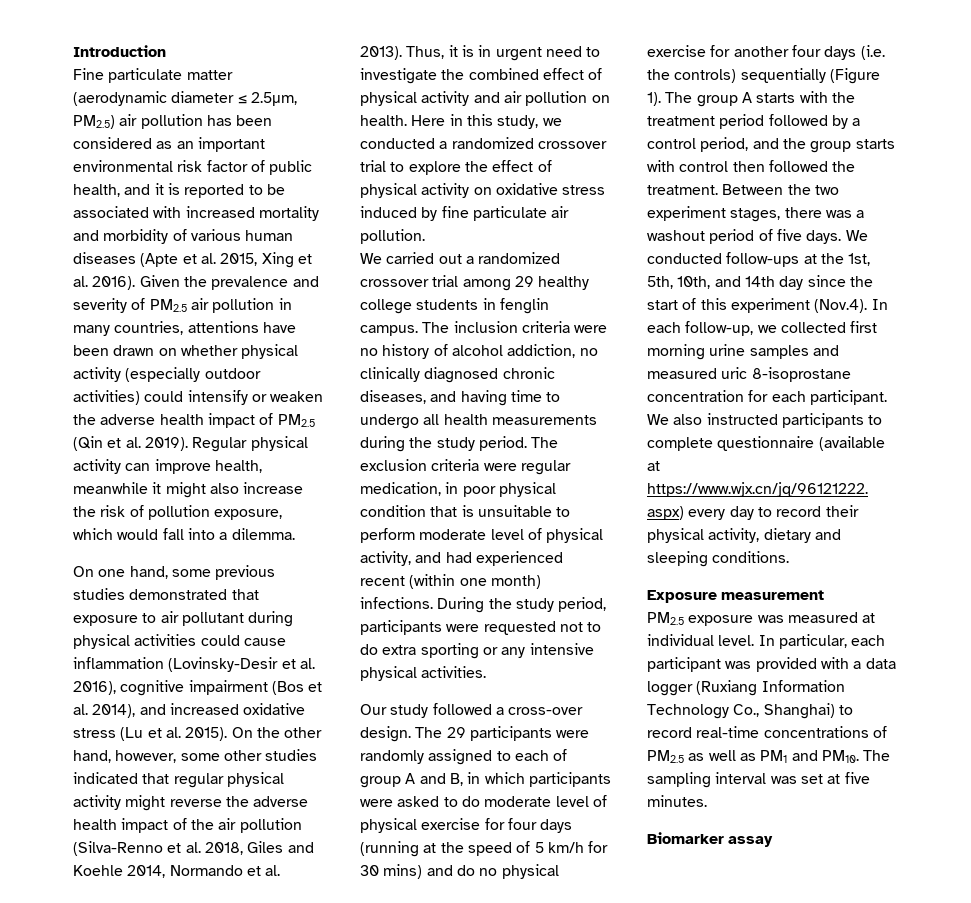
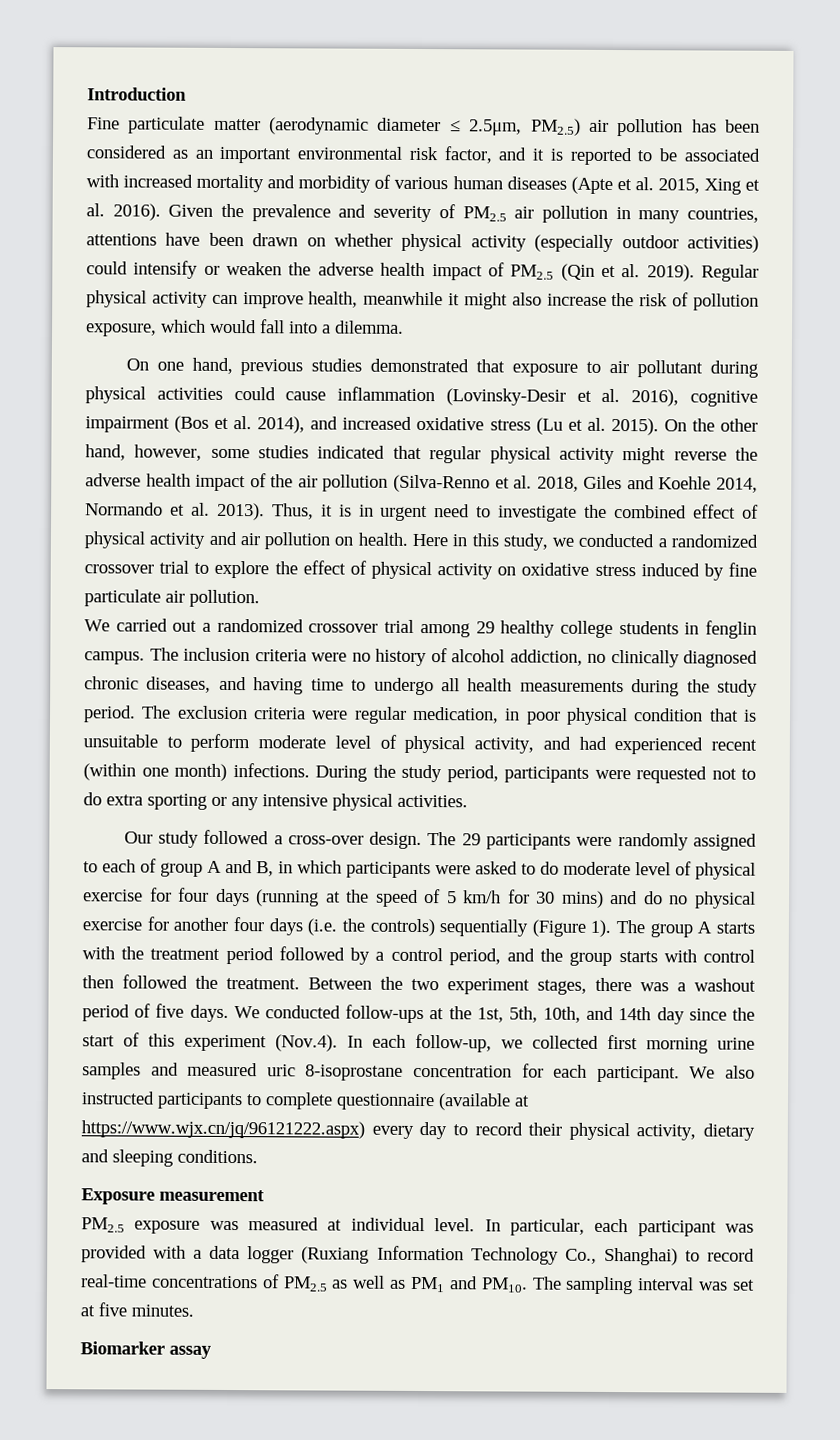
[206,160,313,175] [73,184,120,197] factor of public health, -> [443,146,493,164] factor,
[171,569,211,577] some -> (233, 366) none
[223,750,262,761] other -> (250, 453) none

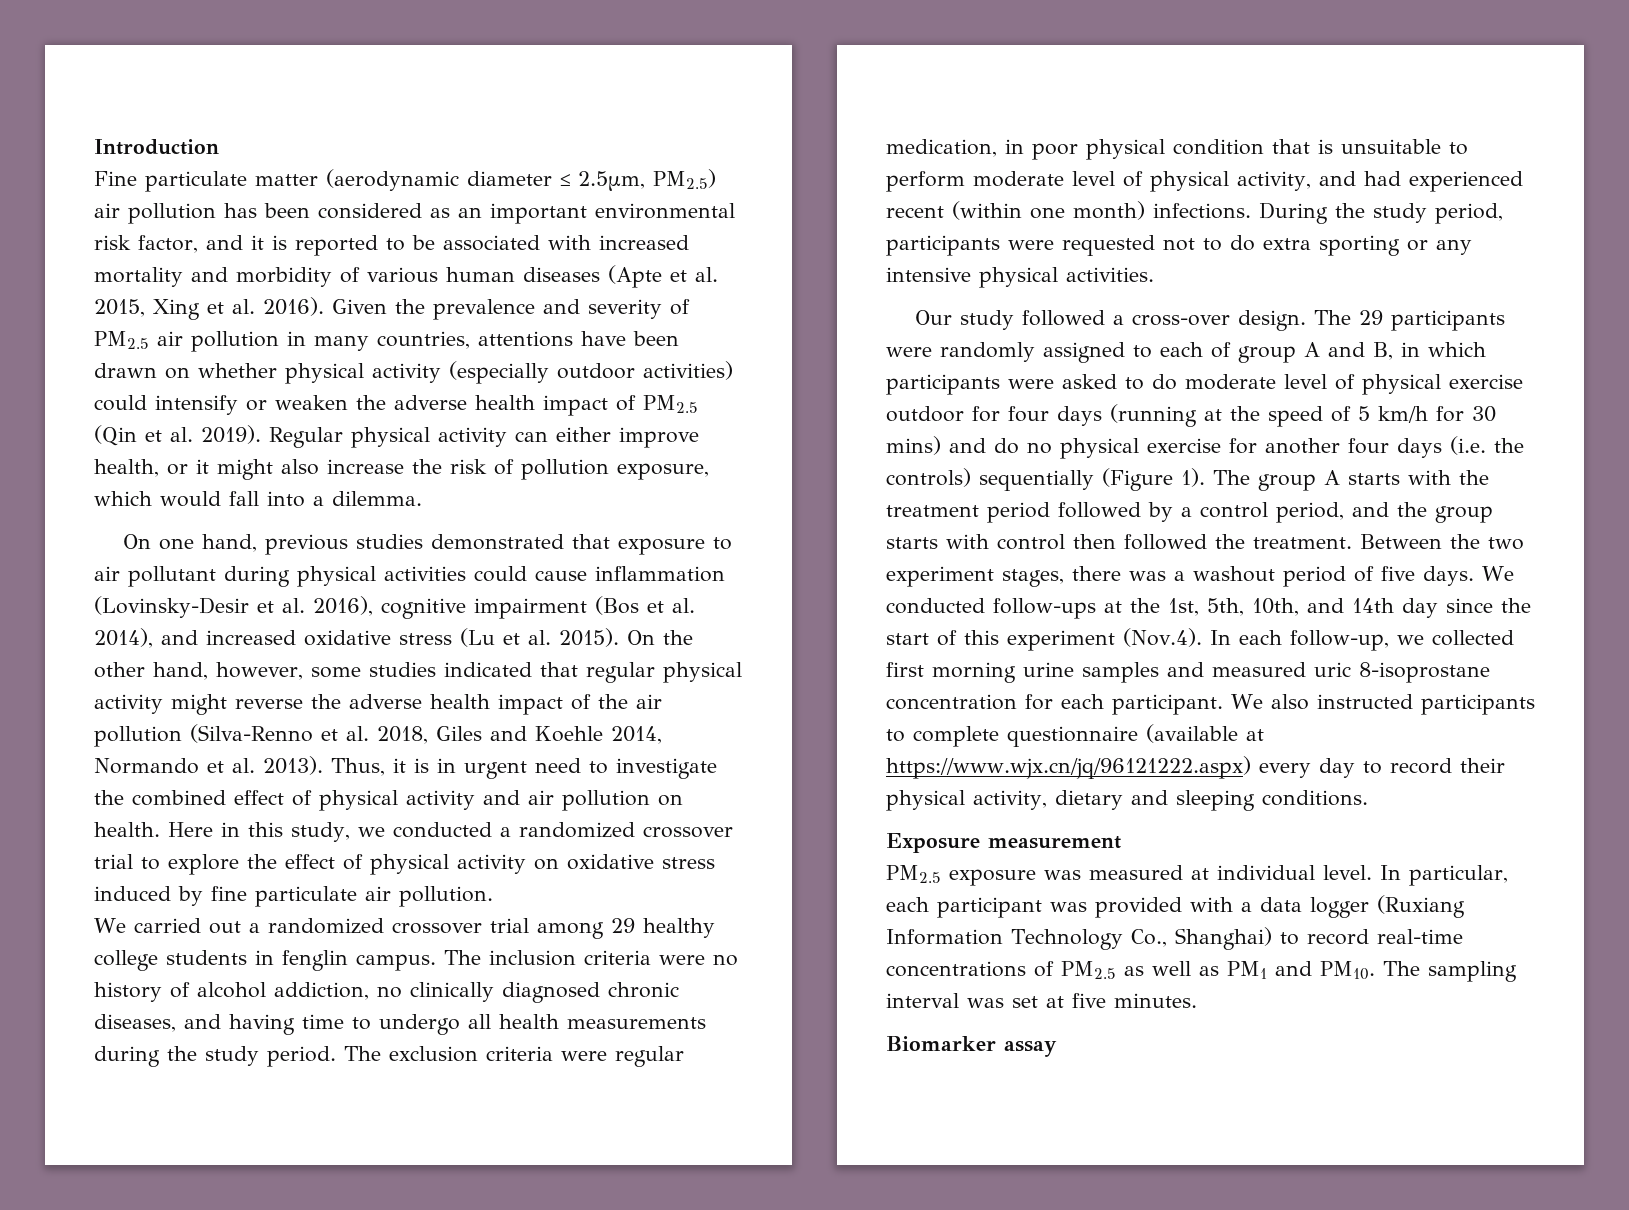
(238, 299) none -> [556,427,611,442] either
[363,291,444,306] meanwhile -> [167,464,188,475] or
(143, 895) none -> [886,406,964,422] outdoor

